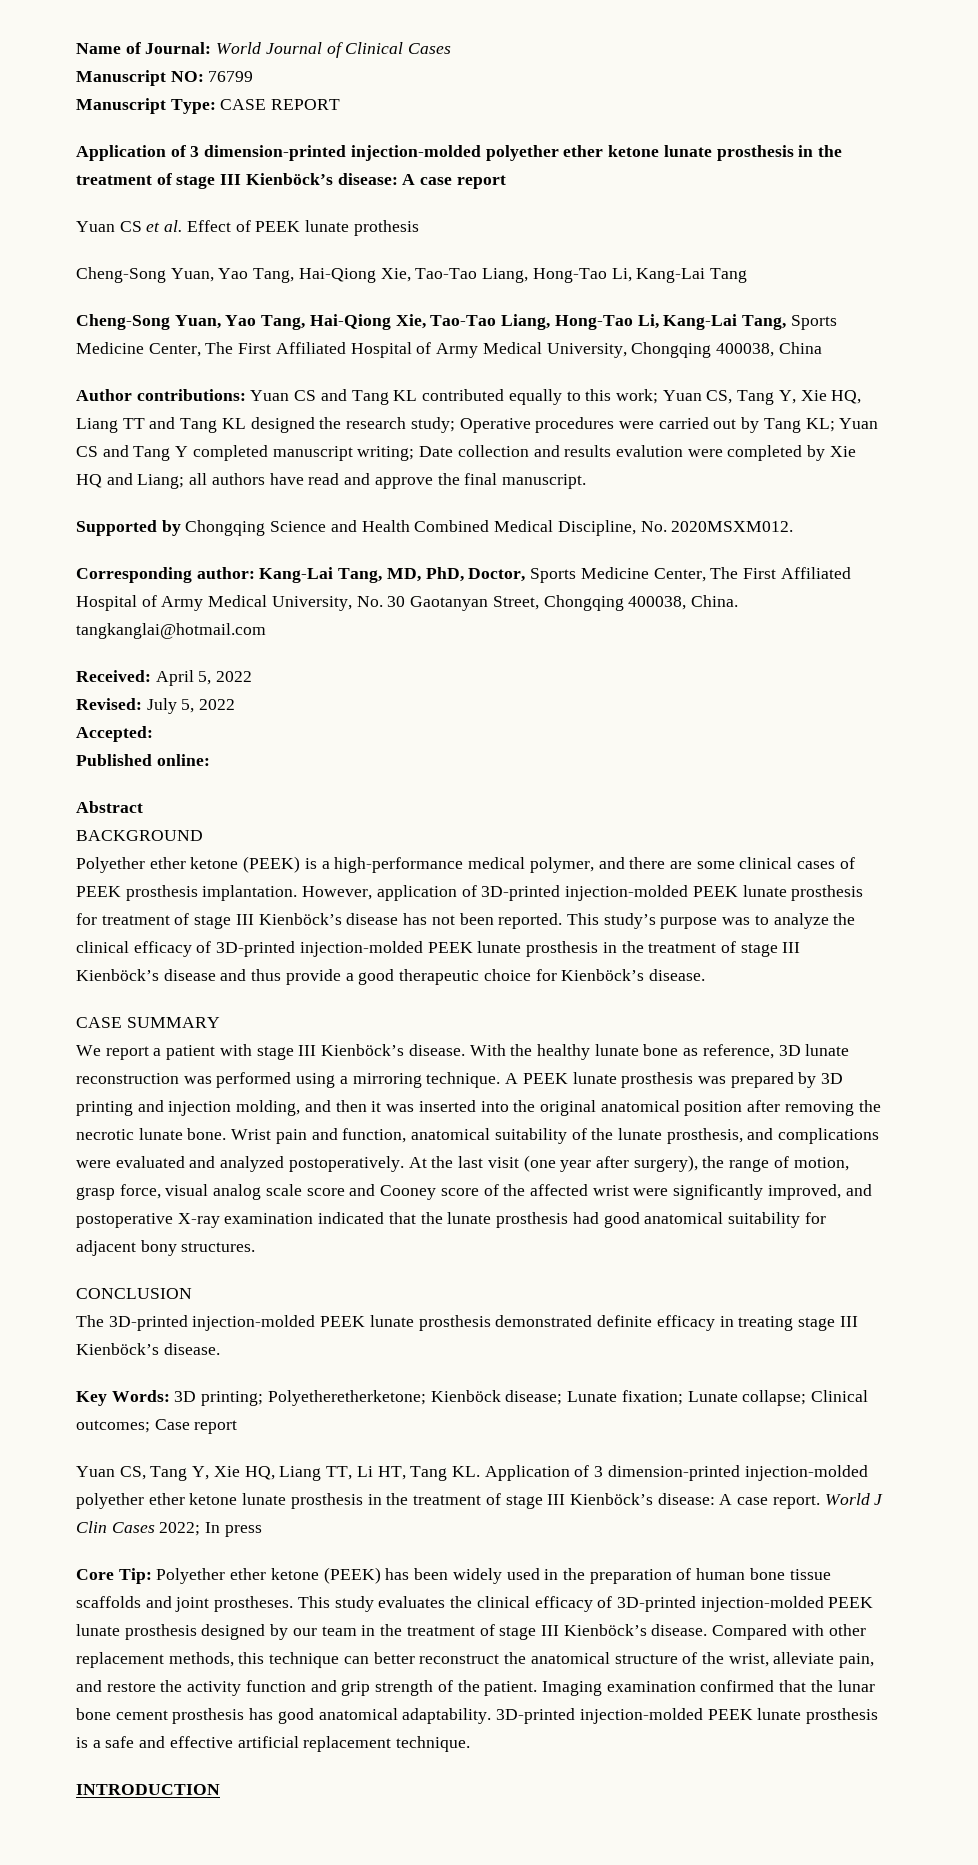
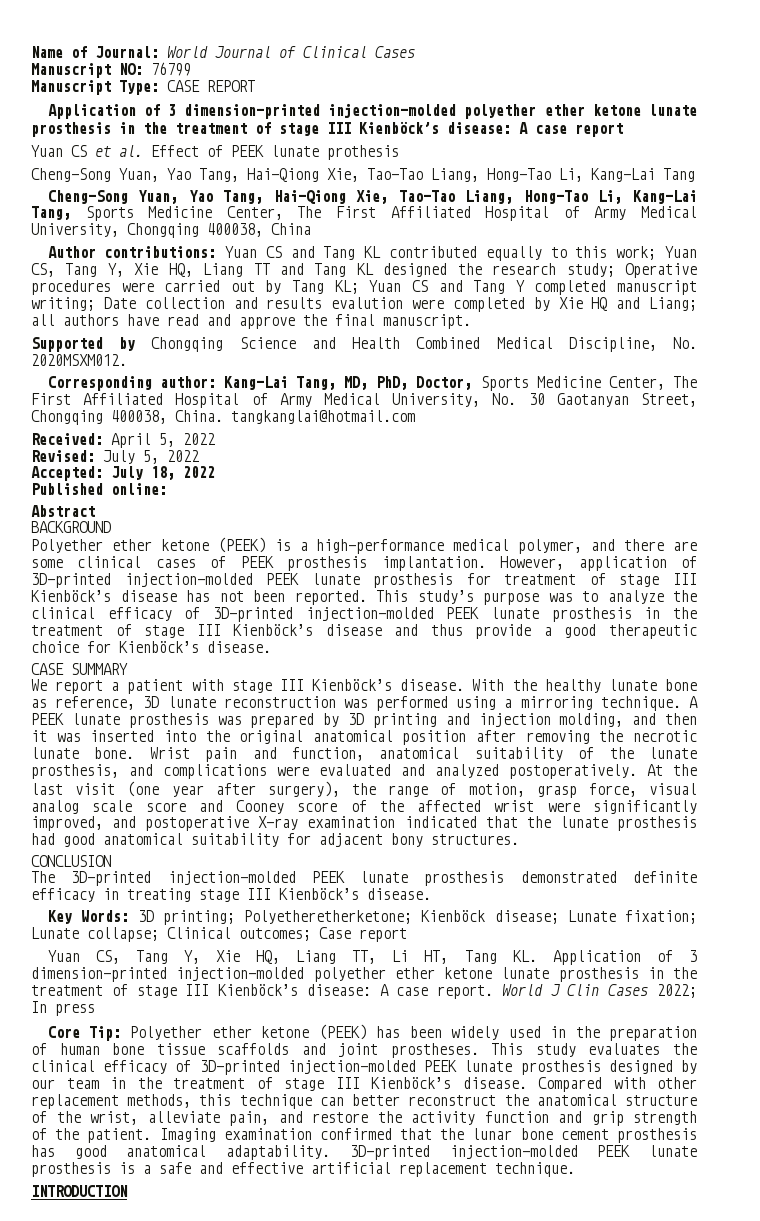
(153, 734) none -> [111,466,215,480] July 18, 2022

